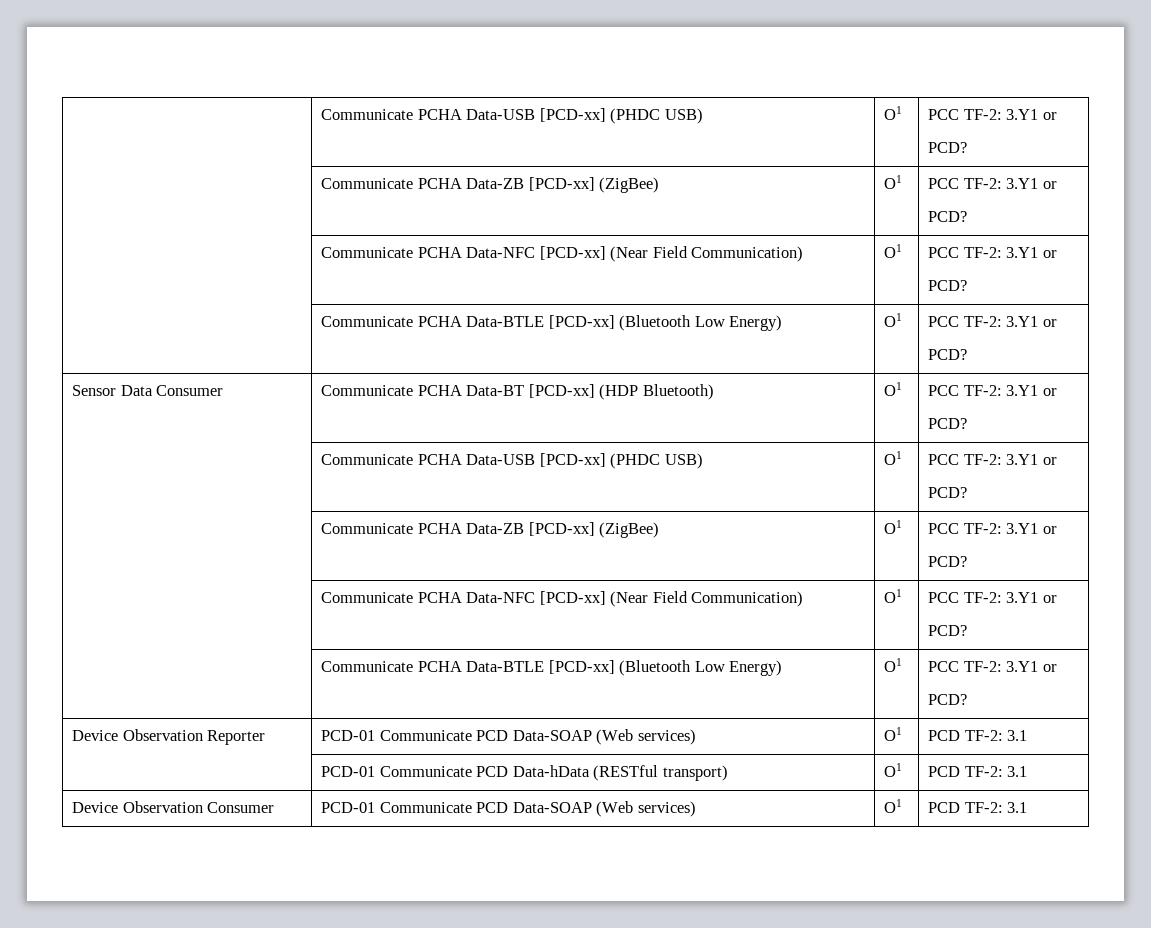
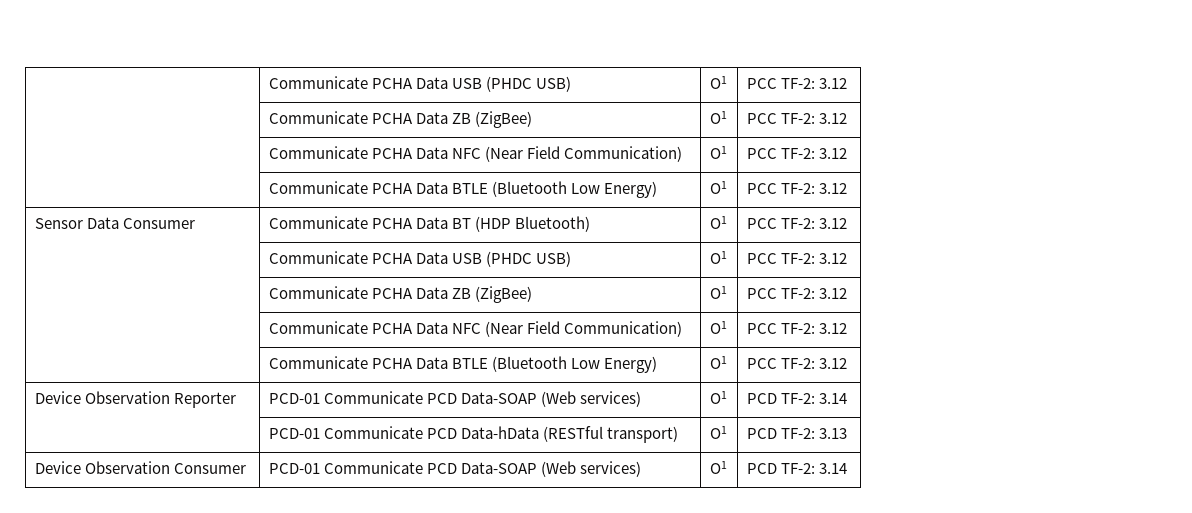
[321,108,703,124] [884,106,903,120] [928,109,1057,120] [928,142,968,153] [321,177,660,193] [884,175,903,189] [928,178,1057,189] [928,211,968,222] [321,246,804,262] [884,244,903,258] [928,247,1057,258] [928,280,968,291] [321,315,783,331] [884,313,903,327] [928,316,1057,327] [928,349,968,360] | Communicate PCHA Data-USB [PCD-xx] (PHDC USB) | O1 | PCC TF-2: 3.Y1 or // PCD? // | Communicate PCHA Data-ZB [PCD-xx] (ZigBee) | O1 | PCC TF-2: 3.Y1 or // PCD? // | Communicate PCHA Data-NFC [PCD-xx] (Near Field Communication) | O1 | PCC TF-2: 3.Y1 or // PCD? // | Communicate PCHA Data-BTLE [PCD-xx] (Bluetooth Low Energy) | O1 | PCC TF-2: 3.Y1 or // PCD? -> [268,76,572,92] [709,76,727,89] [746,78,847,89] [268,111,532,128] [709,111,727,124] [746,113,847,124] [268,146,683,162] [709,146,727,159] [746,148,847,159] [268,181,658,198] [709,181,727,194] [746,183,847,194] | Communicate PCHA Data USB (PHDC USB) | O1 | PCC TF-2: 3.12 // | Communicate PCHA Data ZB (ZigBee) | O1 | PCC TF-2: 3.12 // | Communicate PCHA Data NFC (Near Field Communication) | O1 | PCC TF-2: 3.12 // | Communicate PCHA Data BTLE (Bluetooth Low Energy) | O1 | PCC TF-2: 3.12
[466,384,595,398] Data-BT [PCD-xx] -> [415,217,471,229] Data BT
[1006,385,1057,396] [928,418,968,429] [321,453,703,469] [884,451,903,465] [928,454,1057,465] [928,487,968,498] [321,522,660,538] [884,520,903,534] [928,523,1057,534] [928,556,968,567] [321,591,804,607] [884,589,903,603] [928,592,1057,603] [928,625,968,636] [321,660,783,676] [884,658,903,672] [928,661,1057,672] [928,694,968,705] 3.Y1 or // PCD? // | Communicate PCHA Data-USB [PCD-xx] (PHDC USB) | O1 | PCC TF-2: 3.Y1 or // PCD? // | Communicate PCHA Data-ZB [PCD-xx] (ZigBee) | O1 | PCC TF-2: 3.Y1 or // PCD? // | Communicate PCHA Data-NFC [PCD-xx] (Near Field Communication) | O1 | PCC TF-2: 3.Y1 or // PCD? // | Communicate PCHA Data-BTLE [PCD-xx] (Bluetooth Low Energy) | O1 | PCC TF-2: 3.Y1 or // PCD? -> [818,218,847,229] [268,251,572,267] [709,251,727,264] [746,253,847,264] [268,286,532,303] [709,286,727,299] [746,288,847,299] [268,321,683,337] [709,321,727,334] [746,323,847,334] [268,356,658,373] [709,356,727,369] [746,358,847,369] 3.12 // | Communicate PCHA Data USB (PHDC USB) | O1 | PCC TF-2: 3.12 // | Communicate PCHA Data ZB (ZigBee) | O1 | PCC TF-2: 3.12 // | Communicate PCHA Data NFC (Near Field Communication) | O1 | PCC TF-2: 3.12 // | Communicate PCHA Data BTLE (Bluetooth Low Energy) | O1 | PCC TF-2: 3.12
[1007,730,1028,741] 3.1 -> [818,393,847,404] 3.14
[1007,766,1028,777] 3.1 -> [818,428,847,439] 3.13
[1007,802,1028,813] 3.1 -> [818,463,847,474] 3.14

